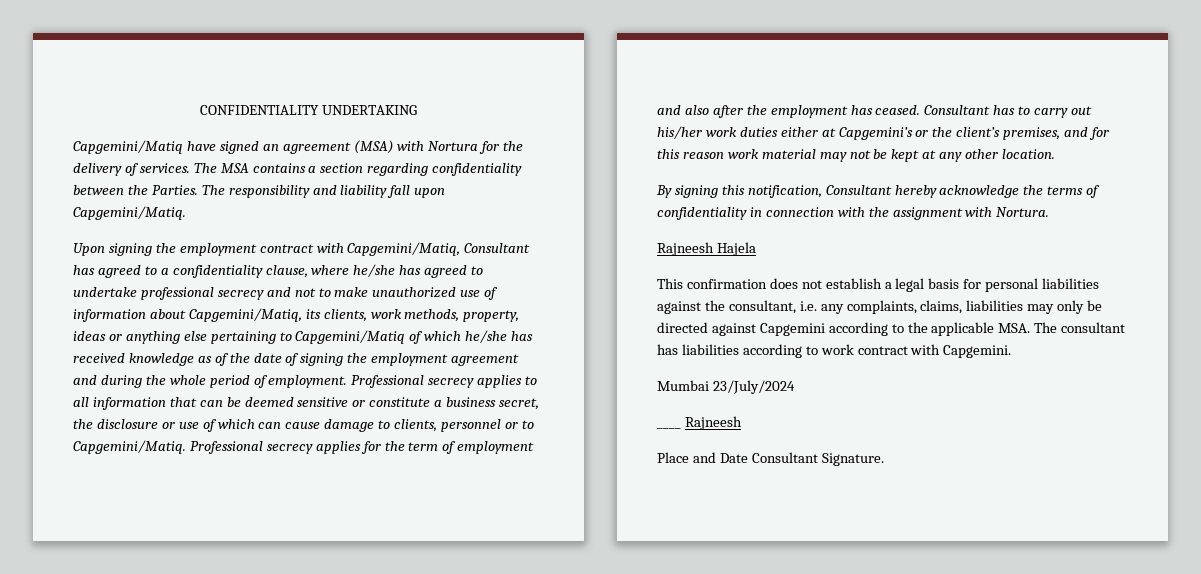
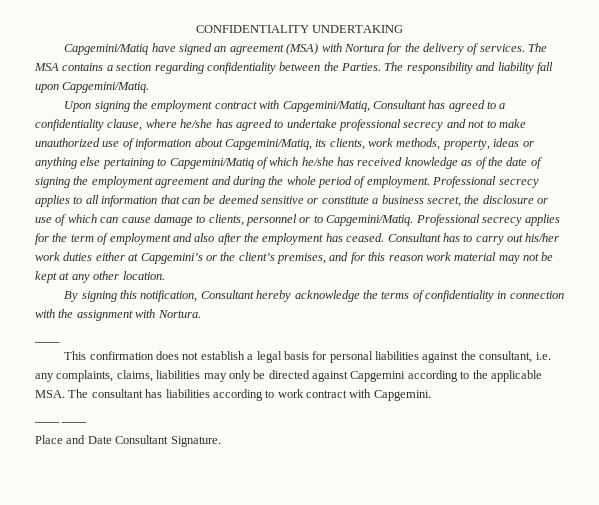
[657,242,756,256] Rajneesh Hajela -> [34,341,60,343] ____
[657,380,795,394] [657,416,742,430] // Mumbai 23/July/2024 // ____ Rajneesh -> [34,421,88,423] // ____ ____

